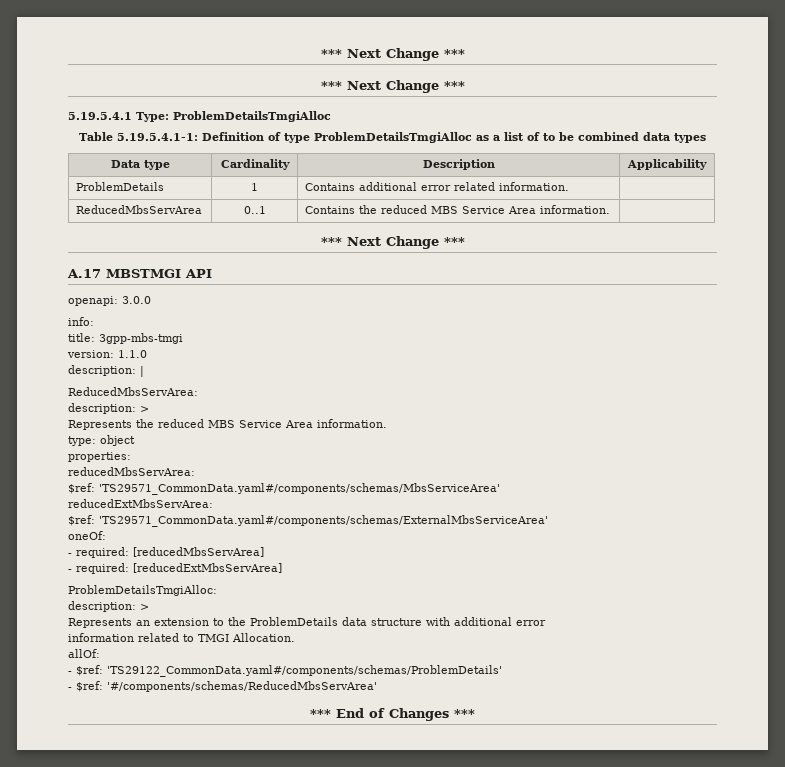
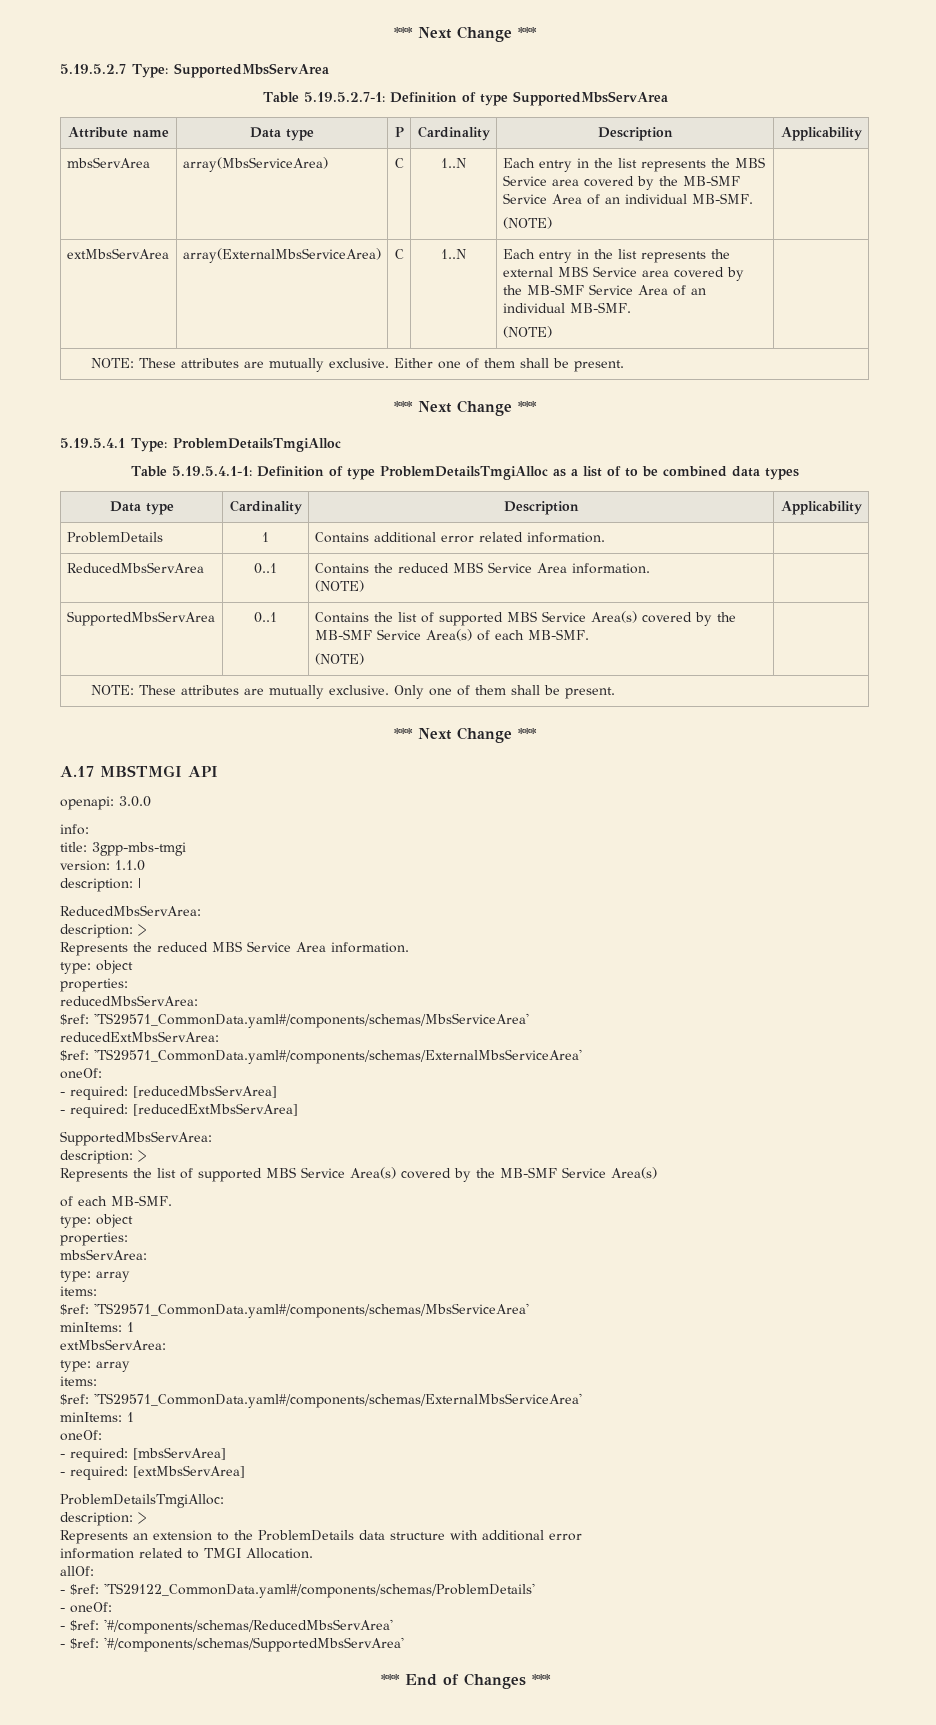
[320,48,465,61] *** Next Change *** -> [394,26,537,42] [60,63,329,78] [262,91,668,106] [68,127,169,138] [250,127,314,141] [394,127,404,137] [417,126,490,141] [597,127,673,141] [780,127,862,141] [66,157,150,168] [182,157,328,172] [394,158,404,168] [441,158,466,168] [502,157,765,172] [502,175,740,190] [502,193,753,205] [502,217,552,229] [66,248,169,259] [182,248,381,263] [394,249,404,259] [441,249,466,259] [502,249,730,263] [502,266,744,281] [502,284,706,296] [502,302,631,313] [502,326,552,338] [91,358,625,372] *** Next Change *** // 5.19.5.2.7 Type: SupportedMbsServArea // Table 5.19.5.2.7-1: Definition of type SupportedMbsServArea // Attribute name | Data type | P | Cardinality | Description | Applicability // mbsServArea | array(MbsServiceArea) | C | 1..N | Each entry in the list represents the MBS Service area covered by the MB-SMF Service Area of an individual MB-SMF. // (NOTE) | // extMbsServArea | array(ExternalMbsServiceArea) | C | 1..N | Each entry in the list represents the external MBS Service area covered by the MB-SMF Service Area of an individual MB-SMF. // (NOTE) | // NOTE: These attributes are mutually exclusive. Either one of them shall be present.
(611, 209) | -> [314,580,364,592] [66,611,215,626] [254,612,277,623] [314,611,736,626] [314,629,589,641] [314,653,364,665] [91,685,616,699] // (NOTE) | // SupportedMbsServArea | 0..1 | Contains the list of supported MBS Service Area(s) covered by the MB-SMF Service Area(s) of each MB-SMF. // (NOTE) | // NOTE: These attributes are mutually exclusive. Only one of them shall be present.
(282, 568) none -> [60,1131,212,1146] [60,1150,146,1164] [60,1167,657,1182] [60,1195,172,1207] [60,1214,133,1228] [60,1232,128,1246] [60,1249,147,1260] [60,1270,130,1282] [60,1286,97,1296] [60,1303,529,1318] [60,1322,134,1332] [60,1339,166,1350] [60,1360,130,1372] [60,1376,97,1386] [60,1393,582,1408] [60,1412,134,1422] [60,1430,102,1441] [60,1447,226,1462] [60,1465,245,1480] // SupportedMbsServArea: // description: > // Represents the list of supported MBS Service Area(s) covered by the MB-SMF Service Area(s) // of each MB-SMF. // type: object // properties: // mbsServArea: // type: array // items: // $ref: 'TS29571_CommonData.yaml#/components/schemas/MbsServiceArea' // minItems: 1 // extMbsServArea: // type: array // items: // $ref: 'TS29571_CommonData.yaml#/components/schemas/ExternalMbsServiceArea' // minItems: 1 // oneOf: // - required: [mbsServArea] // - required: [extMbsServArea]
(502, 671) none -> [60,1602,112,1613] // - oneOf:
(377, 686) none -> [60,1637,404,1652] // - $ref: '#/components/schemas/SupportedMbsServArea'

